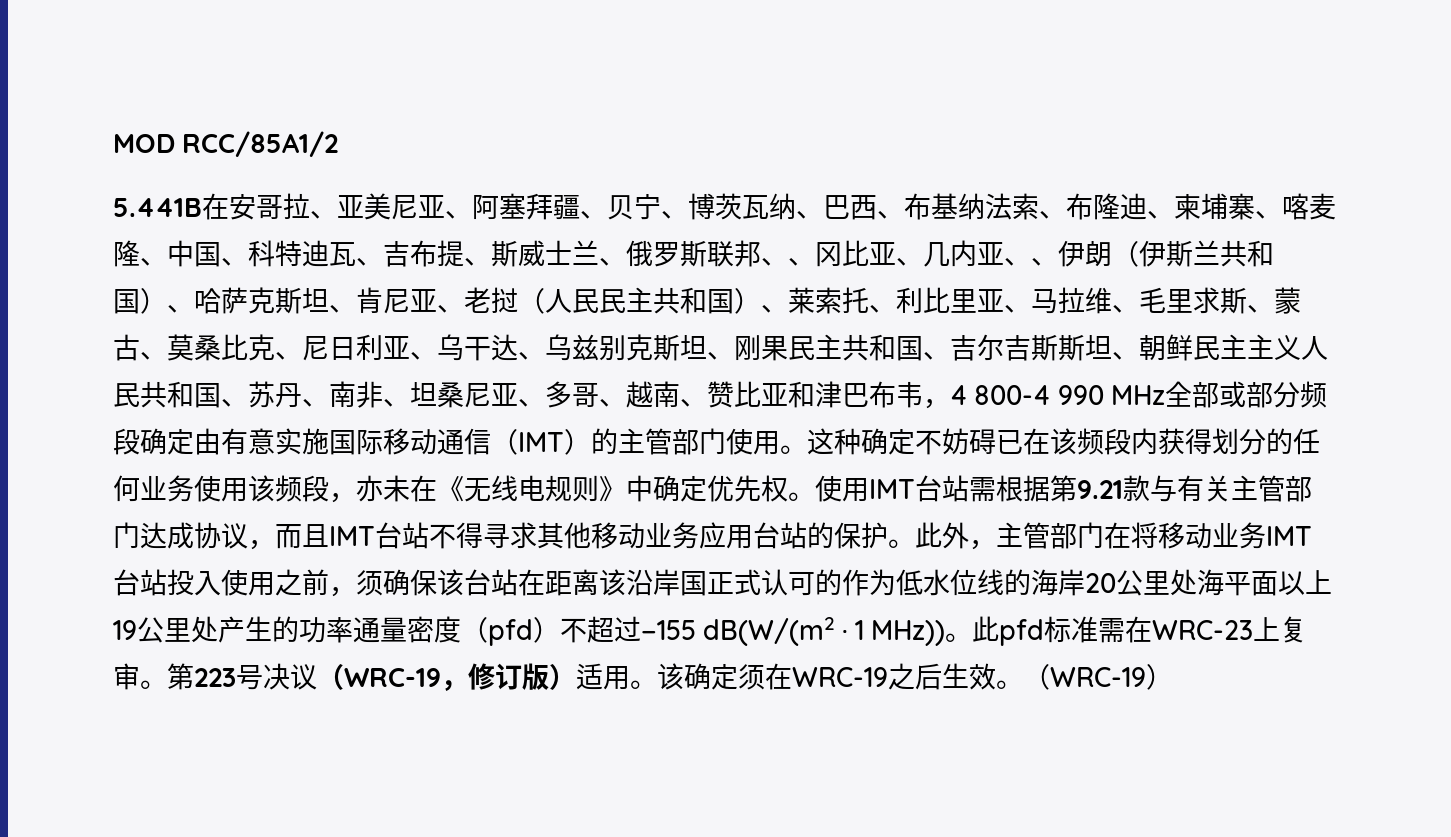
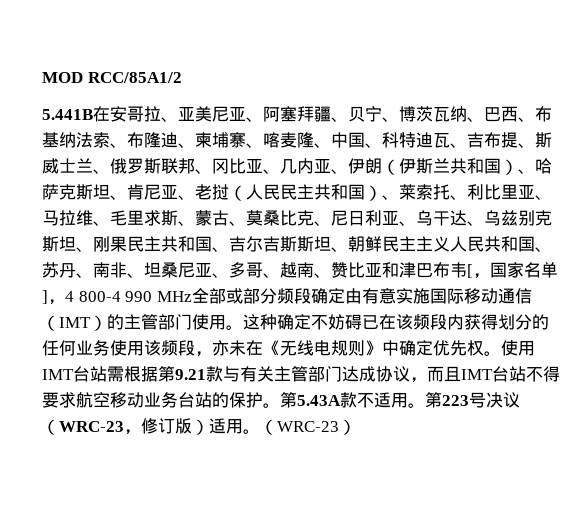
[788,258,815,266] 、 -> (212, 171) none
[1031,258,1058,266] 、 -> (348, 171) none
(923, 394) none -> [467,262,558,279] [42,290,48,304] [，国家名单]
[483,522,753,549] 寻求其他移动业务应用 -> [42,392,178,408] 要求航空移动业务
[915,522,1312,550] [113,569,1332,597] [113,616,1308,646] [113,663,140,690] 此外，主管部门在将移动业务IMT台站投入使用之前，须确保该台站在距离该沿岸国正式认可的作为低水位线的海岸20公里处海平面以上19公里处产生的功率通量密度（pfd）不超过−155 dB(W/(m2 · 1 MHz))。此pfd标准需在WRC-23上复审 -> [280,392,408,408] 第5.43A款不适用
[344,668,441,687] WRC-19 -> [59,421,124,432] WRC-23
[657,663,1146,690] 该确定须在WRC-19之后生效。（WRC-19 -> [260,419,339,435] （WRC-23

